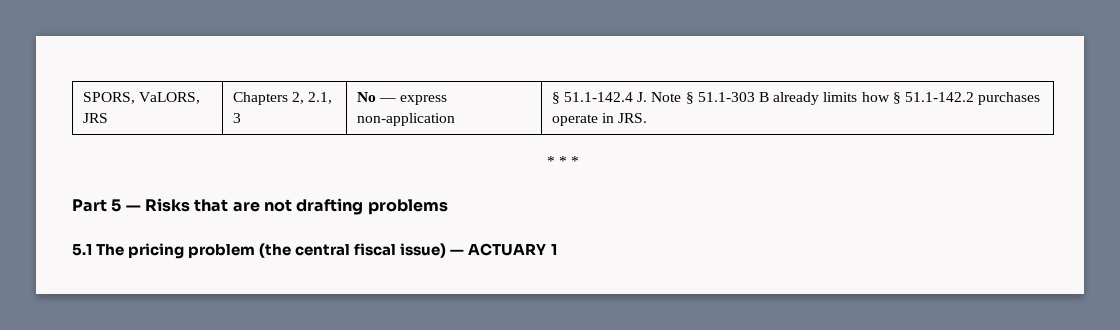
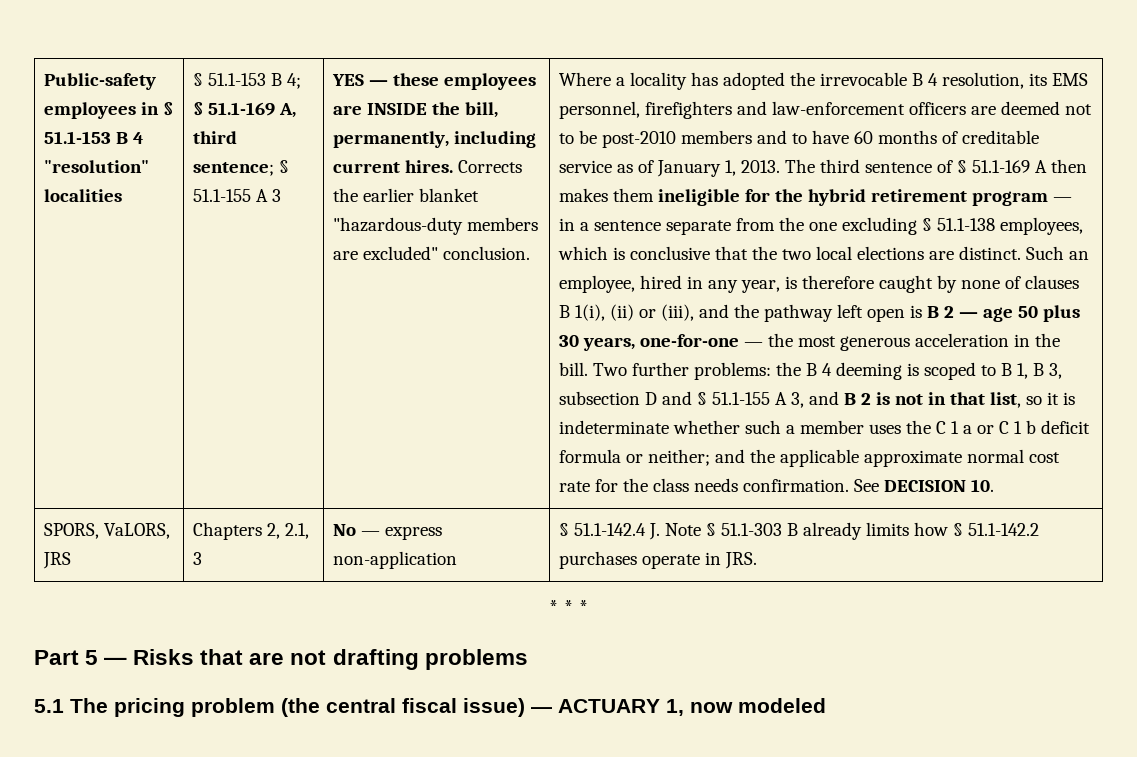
(82, 98) none -> [44,73,157,90] [44,102,174,119] [44,131,145,144] [44,160,150,173] [44,189,123,202] [193,73,302,89] [193,102,297,118] [193,131,238,144] [193,160,290,176] [193,189,282,202] [332,73,537,90] [333,102,499,118] [333,131,537,148] [333,160,523,173] [333,188,480,202] [333,217,539,235] [333,246,531,260] [559,72,1089,90] [559,101,1093,119] [559,130,1040,148] [559,159,1088,177] [559,188,1073,206] [559,217,1084,235] [558,246,1090,260] [559,275,1080,293] [559,304,1081,322] [559,333,1061,351] [559,362,1063,380] [559,391,1076,408] [559,420,1091,434] [559,449,1061,467] [559,478,995,492] Public-safety employees in § 51.1-153 B 4 "resolution" localities | § 51.1-153 B 4; § 51.1-169 A, third sentence; § 51.1-155 A 3 | YES — these employees are INSIDE the bill, permanently, including current hires. Corrects the earlier blanket "hazardous-duty members are excluded" conclusion. | Where a locality has adopted the irrevocable B 4 resolution, its EMS personnel, firefighters and law-enforcement officers are deemed not to be post-2010 members and to have 60 months of creditable service as of January 1, 2013. The third sentence of § 51.1-169 A then makes them ineligible for the hybrid retirement program — in a sentence separate from the one excluding § 51.1-138 employees, which is conclusive that the two local elections are distinct. Such an employee, hired in any year, is therefore caught by none of clauses B 1(i), (ii) or (iii), and the pathway left open is B 2 — age 50 plus 30 years, one-for-one — the most generous acceleration in the bill. Two further problems: the B 4 deeming is scoped to B 1, B 3, subsection D and § 51.1-155 A 3, and B 2 is not in that list, so it is indeterminate whether such a member uses the C 1 a or C 1 b deficit formula or neither; and the applicable approximate normal cost rate for the class needs confirmation. See DECISION 10. //
[550,244,557,255] 1 -> [666,698,826,716] 1, now modeled

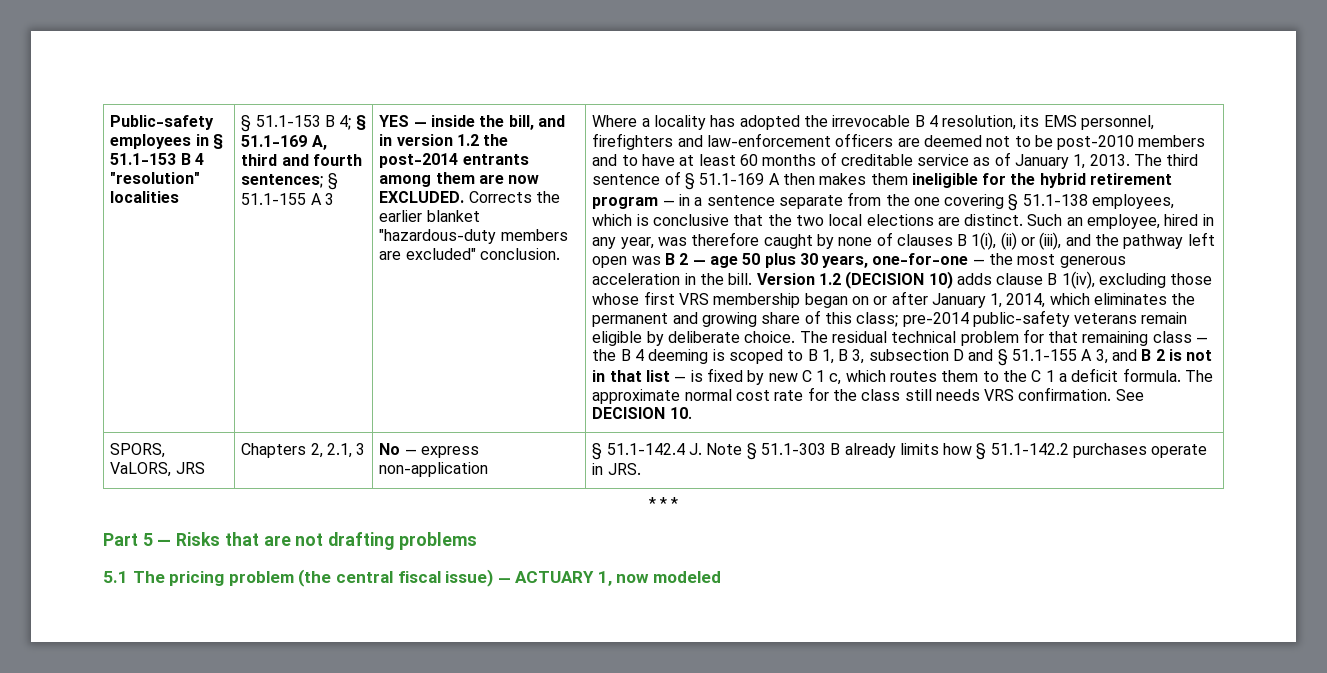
[193,162,275,176] sentence; -> [281,154,362,166] [241,174,324,188] and fourth sentences;
[393,73,537,90] [333,102,499,118] [333,131,537,148] [333,160,454,173] these employees are INSIDE the bill, permanently, including current hires. -> [430,115,565,130] [379,134,509,146] [379,153,529,168] [379,172,540,187] [379,191,465,203] inside the bill, and in version 1.2 the post-2014 entrants among them are now EXCLUDED.
(850, 137) none -> [679,154,736,166] at least
[842,217,918,235] excluding -> [944,194,1005,209] covering
[785,276,798,289] is -> [657,237,687,246] was
[910,305,923,318] is -> [631,256,661,265] was
[593,362,772,380] Two further problems: -> [756,271,1213,289] [592,291,1196,308] [592,310,1188,327] [592,329,1209,346] Version 1.2 (DECISION 10) adds clause B 1(iv), excluding those whose first VRS membership began on or after January 1, 2014, which eliminates the permanent and growing share of this class; pre-2014 public-safety veterans remain eligible by deliberate choice. The residual technical problem for that remaining class —
[990,392,1076,408] [559,420,1091,434] [559,449,860,467] list, so it is indeterminate whether such a member uses the C 1 a or C 1 b deficit formula or neither; and the applicable -> [645,368,1214,385] list — is fixed by new C 1 c, which routes them to the C 1 a deficit formula. The
[694,478,739,492] needs -> [904,389,1015,401] still needs VRS

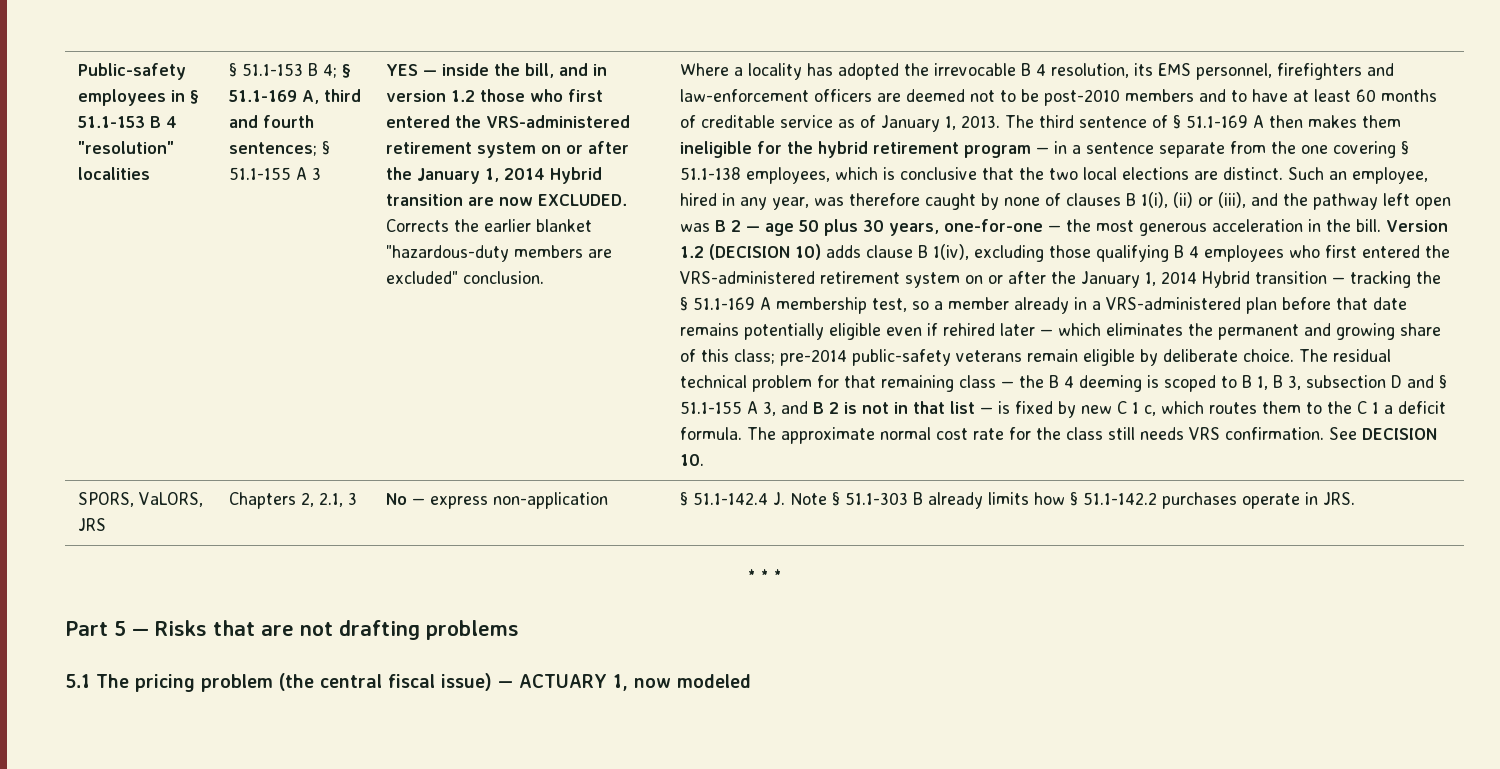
[483,134,509,146] [379,153,529,168] [379,172,475,187] the post-2014 entrants among them -> [479,89,603,102] [385,115,630,128] [385,141,629,158] [385,167,602,184] [385,194,463,206] those who first entered the VRS-administered retirement system on or after the January 1, 2014 Hybrid transition
[592,291,1046,308] whose first VRS membership began on or after January 1, 2014, -> [1095,245,1450,262] [679,271,1441,288] [679,297,1407,314] [679,323,1053,340] qualifying B 4 employees who first entered the VRS-administered retirement system on or after the January 1, 2014 Hybrid transition — tracking the § 51.1-169 A membership test, so a member already in a VRS-administered plan before that date remains potentially eligible even if rehired later —

